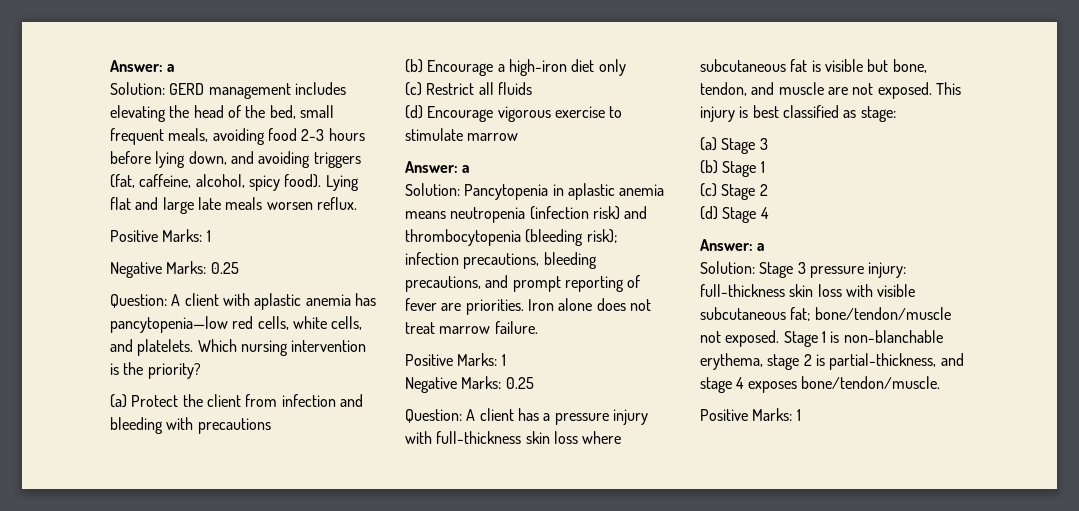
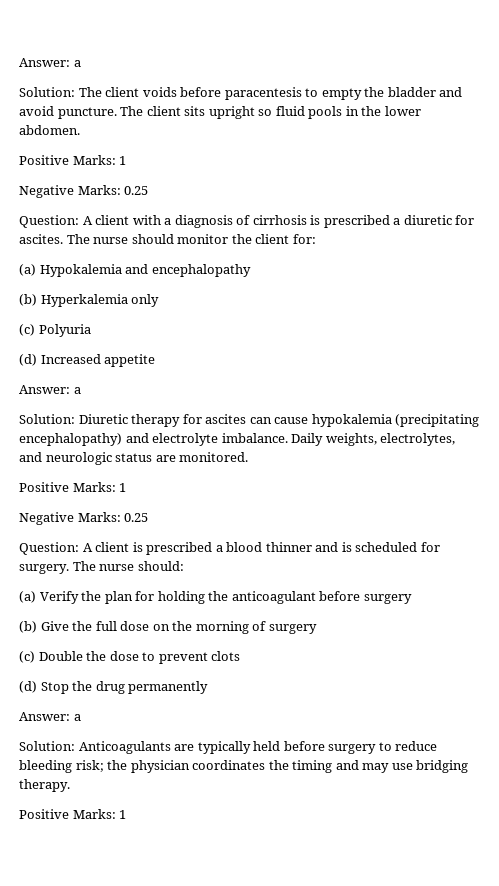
[110,60,176,72] [110,82,346,99] [110,105,334,122] [110,128,365,145] [110,151,361,168] [110,174,359,191] [110,197,357,214] Answer: a // Solution: GERD management includes elevating the head of the bed, small frequent meals, avoiding food 2-3 hours before lying down, and avoiding triggers (fat, caffeine, alcohol, spicy food). Lying flat and large late meals worsen reflux. -> [19,58,81,67] [19,87,463,100] [19,106,421,119] [19,125,80,135] Answer: a // Solution: The client voids before paracentesis to empty the bladder and avoid puncture. The client sits upright so fluid pools in the lower abdomen.
[254,293,376,310] [110,316,363,333] [110,339,367,356] [110,362,201,379] [110,394,363,408] [110,417,271,434] [405,59,626,76] [405,82,532,96] [405,105,623,122] [405,128,519,141] [405,161,471,173] [405,183,665,200] [405,206,648,223] [405,229,617,246] [405,252,597,269] [405,275,641,292] [405,298,651,315] [405,321,538,334] [405,353,506,366] [405,376,534,393] [405,408,648,425] [405,431,622,444] [700,59,927,73] [700,82,961,99] [700,105,896,122] [700,137,768,154] [700,160,765,177] [700,183,768,200] [700,206,769,223] [700,239,766,251] [700,261,907,278] [700,284,916,297] [700,307,951,321] [700,330,943,347] [700,353,964,370] [700,376,940,393] aplastic anemia has pancytopenia—low red cells, white cells, and platelets. Which nursing intervention is the priority? // (a) Protect the client from infection and bleeding with precautions // (b) Encourage a high-iron diet only // (c) Restrict all fluids // (d) Encourage vigorous exercise to stimulate marrow // Answer: a // Solution: Pancytopenia in aplastic anemia means neutropenia (infection risk) and thrombocytopenia (bleeding risk); infection precautions, bleeding precautions, and prompt reporting of fever are priorities. Iron alone does not treat marrow failure. // Positive Marks: 1 // Negative Marks: 0.25 // Question: A client has a pressure injury with full-thickness skin loss where subcutaneous fat is visible but bone, tendon, and muscle are not exposed. This injury is best classified as stage: // (a) Stage 3 // (b) Stage 1 // (c) Stage 2 // (d) Stage 4 // Answer: a // Solution: Stage 3 pressure injury: full-thickness skin loss with visible subcutaneous fat; bone/tendon/muscle not exposed. Stage 1 is non-blanchable erythema, stage 2 is partial-thickness, and stage 4 exposes bone/tendon/muscle. -> [164,215,475,228] [19,234,316,244] [19,264,251,277] [19,294,160,307] [19,324,91,337] [19,354,156,367] [19,385,81,394] [19,414,480,427] [19,433,456,446] [19,452,249,465] [19,482,127,492] [19,512,149,525] [19,542,440,555] [19,561,184,574] [19,591,412,604] [19,621,317,634] [19,651,241,664] [19,681,209,694] [19,712,81,721] [19,741,438,754] [19,760,469,773] [19,779,70,792] a diagnosis of cirrhosis is prescribed a diuretic for ascites. The nurse should monitor the client for: // (a) Hypokalemia and encephalopathy // (b) Hyperkalemia only // (c) Polyuria // (d) Increased appetite // Answer: a // Solution: Diuretic therapy for ascites can cause hypokalemia (precipitating encephalopathy) and electrolyte imbalance. Daily weights, electrolytes, and neurologic status are monitored. // Positive Marks: 1 // Negative Marks: 0.25 // Question: A client is prescribed a blood thinner and is scheduled for surgery. The nurse should: // (a) Verify the plan for holding the anticoagulant before surgery // (b) Give the full dose on the morning of surgery // (c) Double the dose to prevent clots // (d) Stop the drug permanently // Answer: a // Solution: Anticoagulants are typically held before surgery to reduce bleeding risk; the physician coordinates the timing and may use bridging therapy.

